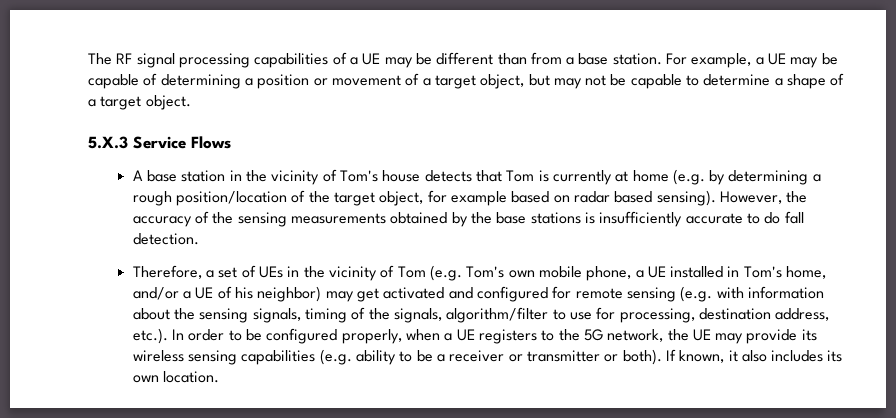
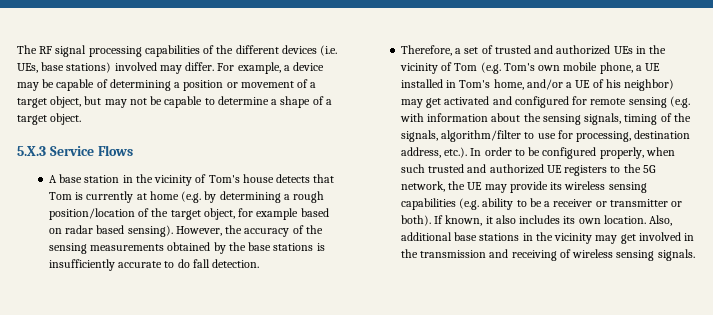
[349,52,662,68] a UE may be different than from a base station. -> [216,45,338,56] [17,62,215,74] the different devices (i.e. UEs, base stations) involved may differ.
[768,53,787,65] UE -> [293,62,325,71] device
(256, 271) none -> [494,45,611,55] trusted and authorized
[444,333,453,341] a -> [400,164,544,174] such trusted and authorized
(220, 377) none -> [649,215,673,226] [400,232,695,244] [400,249,695,261] Also, additional base stations in the vicinity may get involved in the transmission and receiving of wireless sensing signals.

